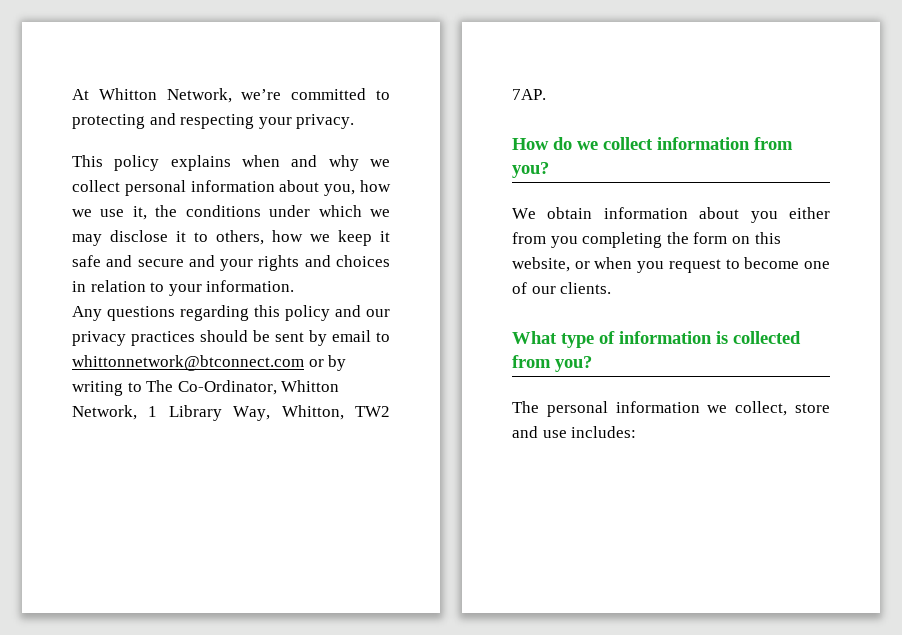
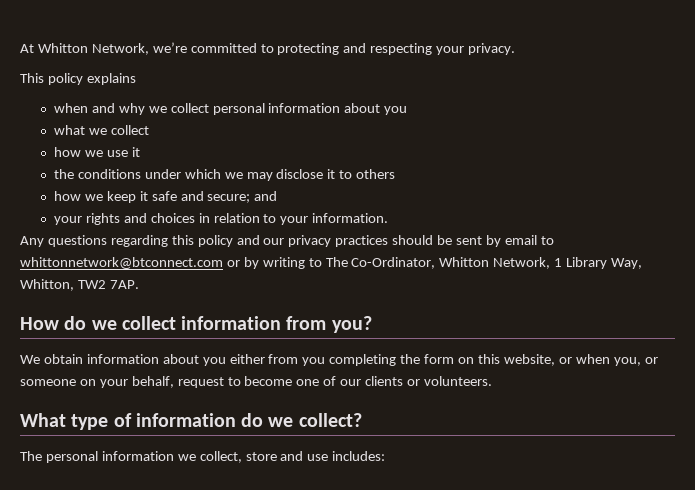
(231, 163) none -> (136, 79) //
[324,184,356,196] you, -> [384,106,408,115] [53,125,149,135] you // what we collect //
[132,206,147,220] it, -> [131,147,140,157] it //
[216,230,264,245] others, -> [356,169,396,179] others //
[137,255,215,267] secure and -> [207,191,278,203] secure; and //
[637,261,665,273] you -> [613,357,658,366] [20,376,174,388] you, or someone on your behalf,
[560,282,612,294] clients. -> [365,376,492,386] clients or volunteers.
[716,331,801,344] [512,355,592,372] is collected from you? -> [241,413,362,427] do we collect?

